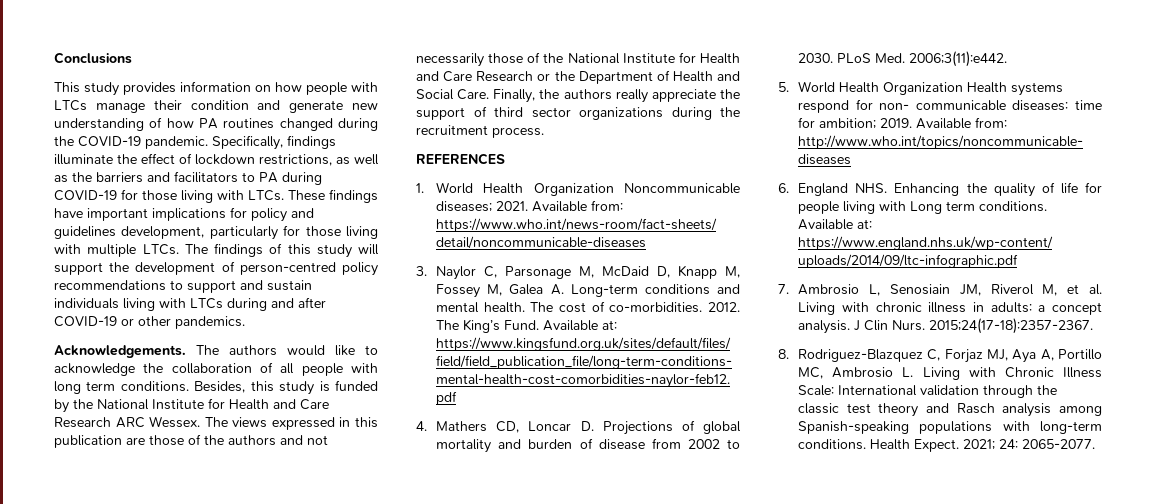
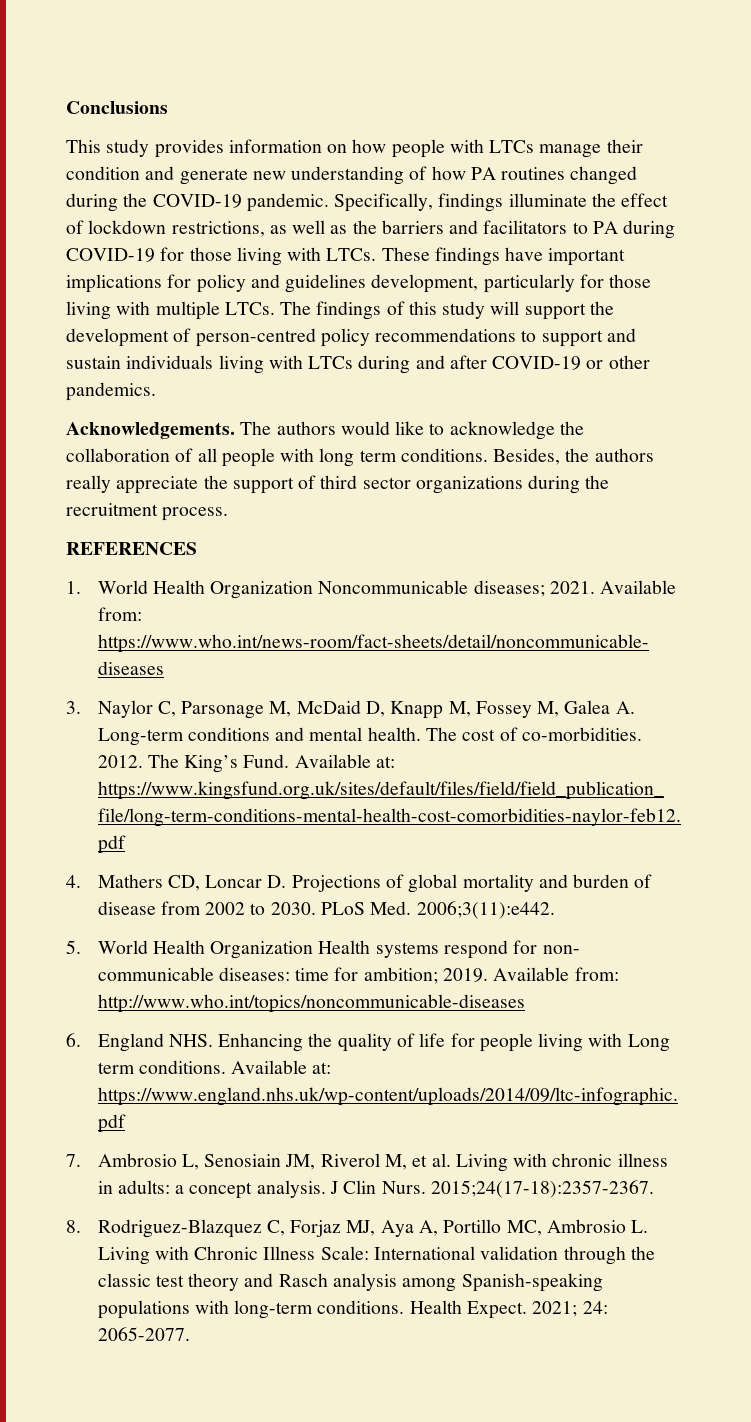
[250,380,378,395] [54,398,329,413] [54,416,378,430] [54,434,328,448] [416,52,740,67] [416,70,740,84] [416,89,536,103] this study is funded by the National Institute for Health and Care Research ARC Wessex. The views expressed in this publication are those of the authors and not necessarily those of the National Institute for Health and Care Research or the Department of Health and Social Care. Finally, -> (561, 456) none

